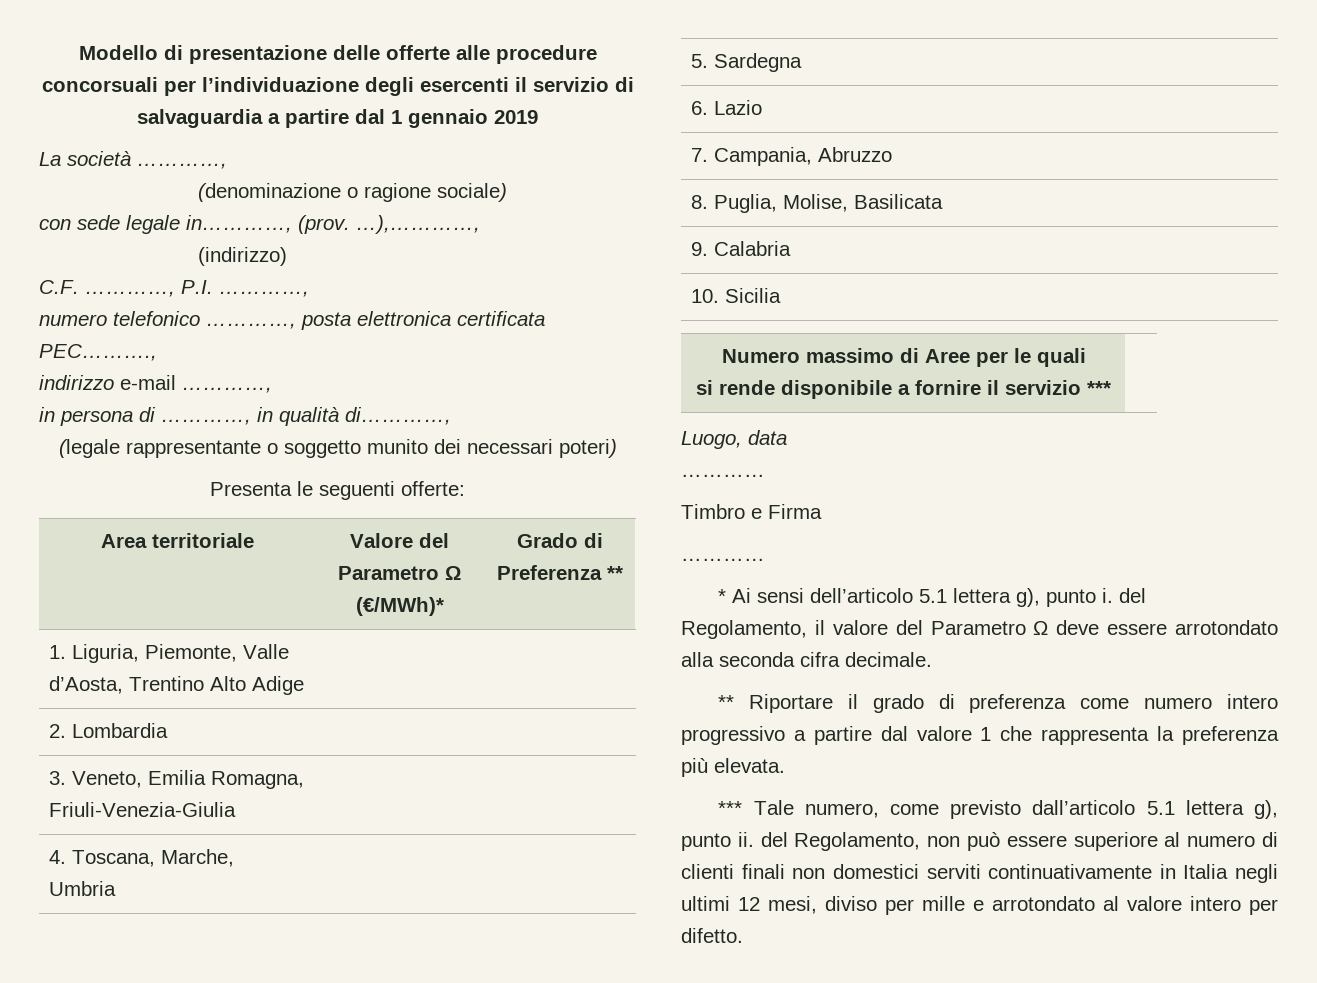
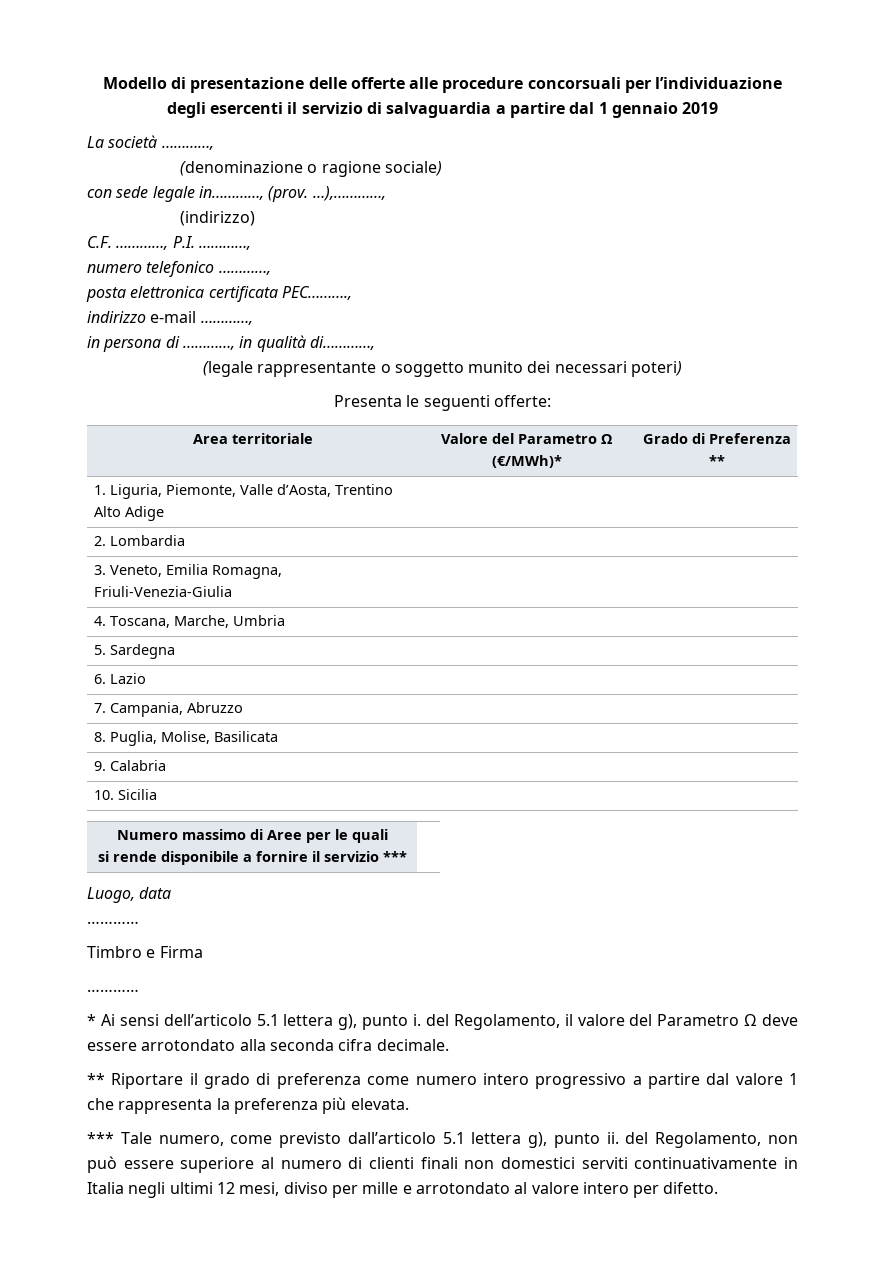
(296, 326) none -> (271, 272) //

